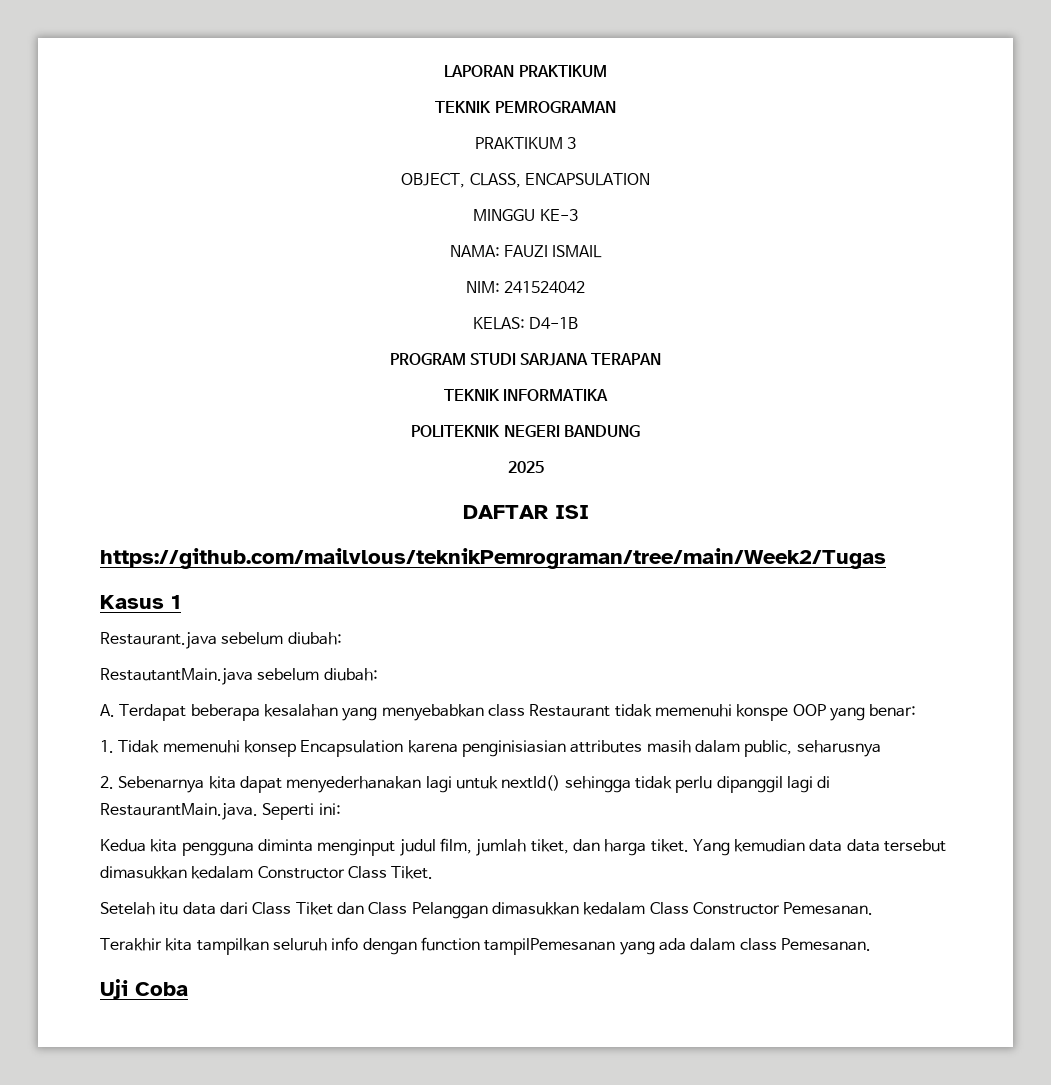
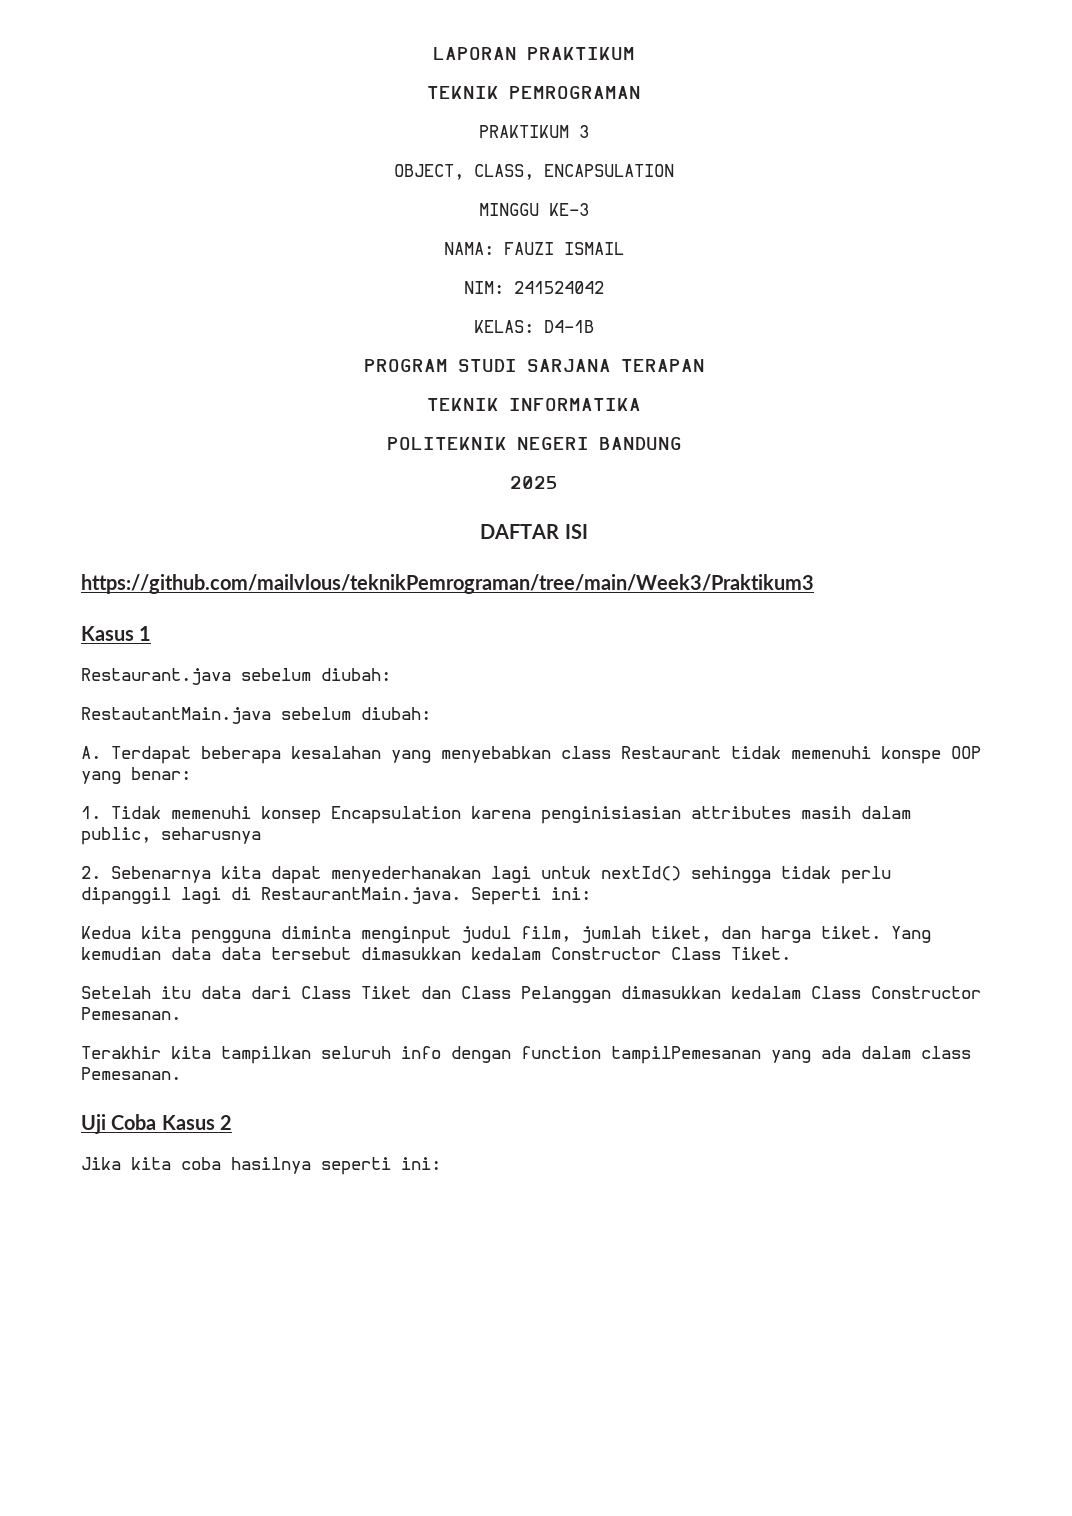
[100,548,886,569] https://github.com/mailvlous/teknikPemrograman/tree/main/Week2/Tugas -> [81,574,814,594] https://github.com/mailvlous/teknikPemrograman/tree/main/Week3/Praktikum3
(188, 989) none -> [161,1115,233,1130] [81,1157,441,1175] Kasus 2 // Jika kita coba hasilnya seperti ini:

